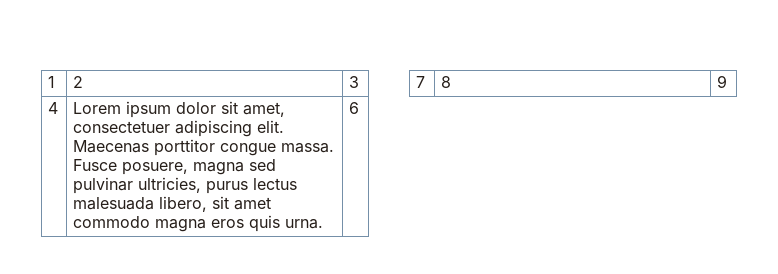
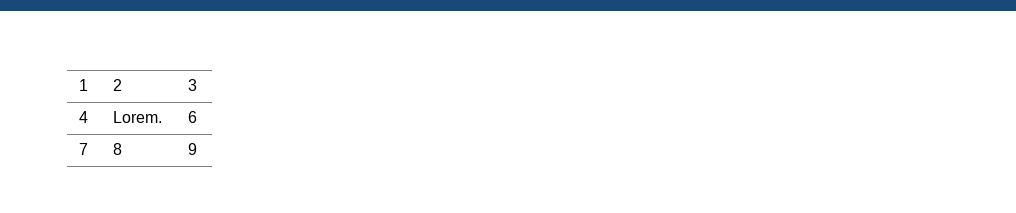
[73,101,286,118] [73,120,285,137] [73,139,335,156] [73,159,277,175] [73,177,298,194] [73,196,272,212] [73,215,324,232] Lorem ipsum dolor sit amet, consectetuer adipiscing elit. Maecenas porttitor congue massa. Fusce posuere, magna sed pulvinar ultricies, purus lectus malesuada libero, sit amet commodo magna eros quis urna. -> [113,111,163,123] Lorem.

